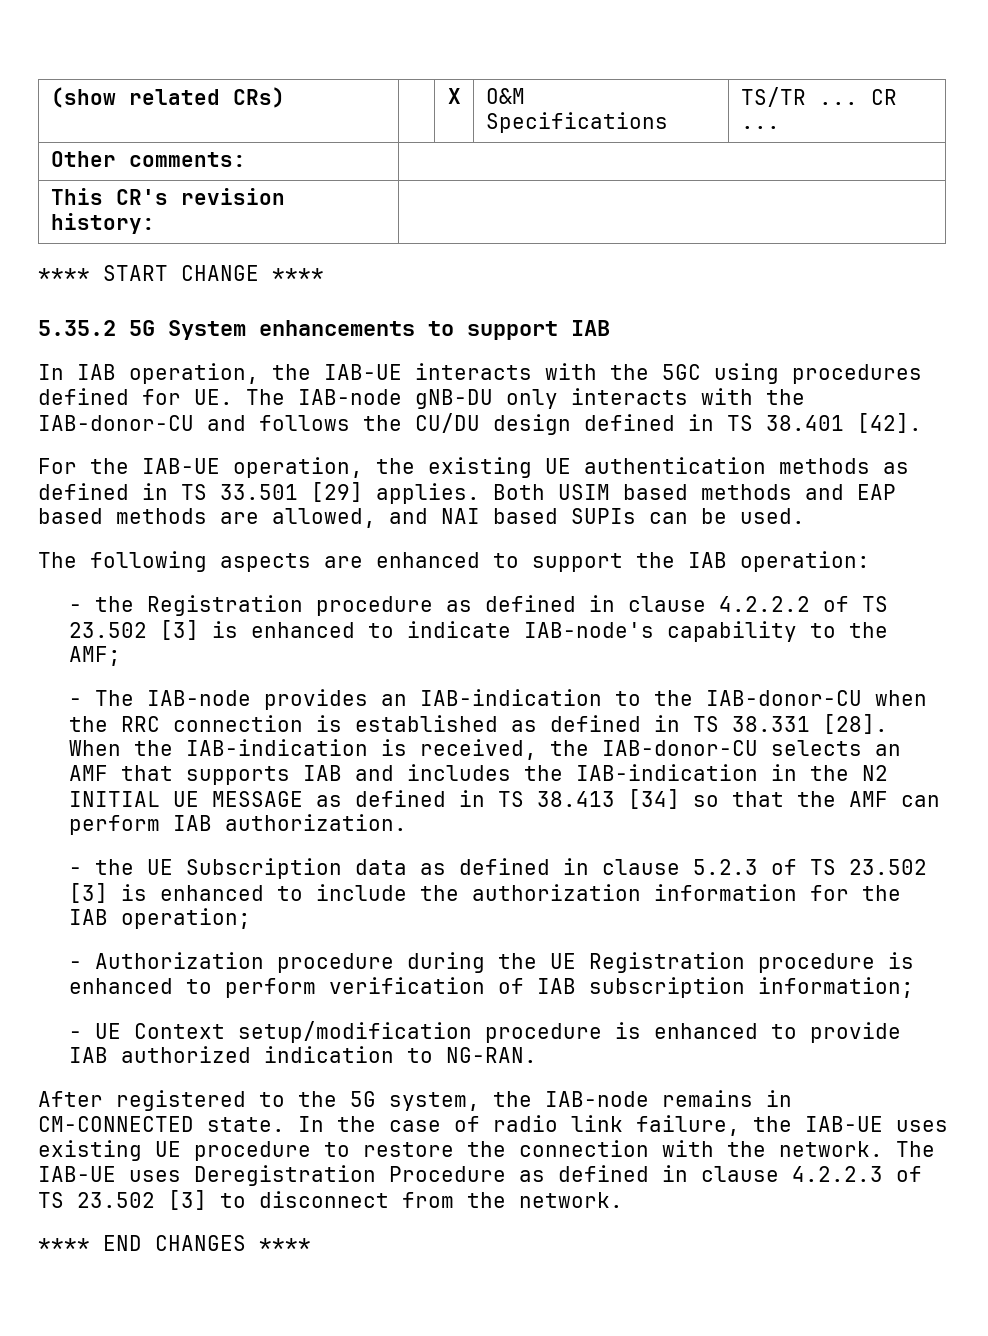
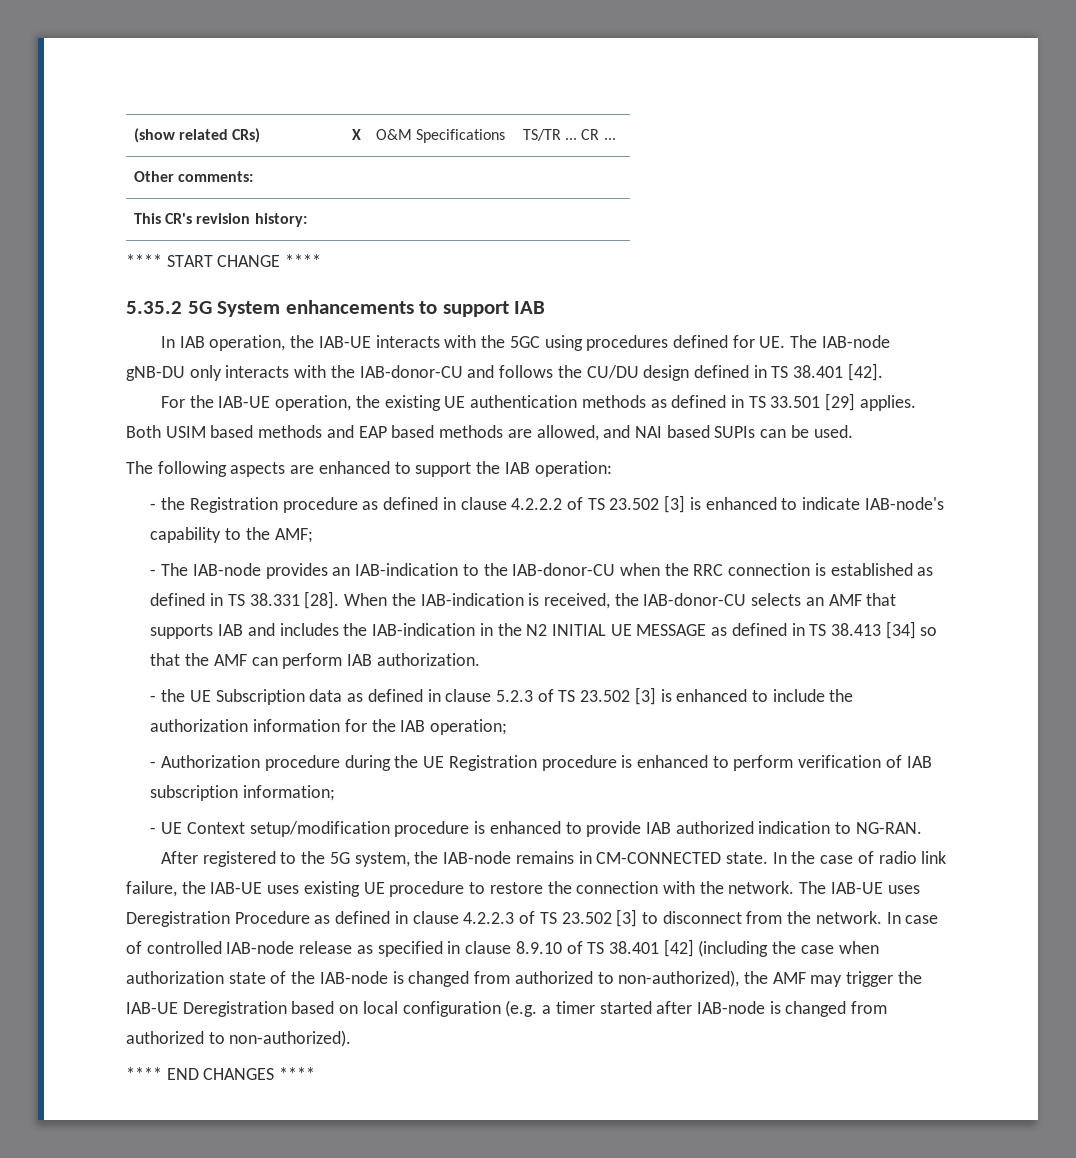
(623, 1200) none -> [886,912,939,924] [126,939,879,957] [126,970,922,987] [126,1000,888,1017] [126,1030,352,1047] In case of controlled IAB-node release as specified in clause 8.9.10 of TS 38.401 [42] (including the case when authorization state of the IAB-node is changed from authorized to non-authorized), the AMF may trigger the IAB-UE Deregistration based on local configuration (e.g. a timer started after IAB-node is changed from authorized to non-authorized).

